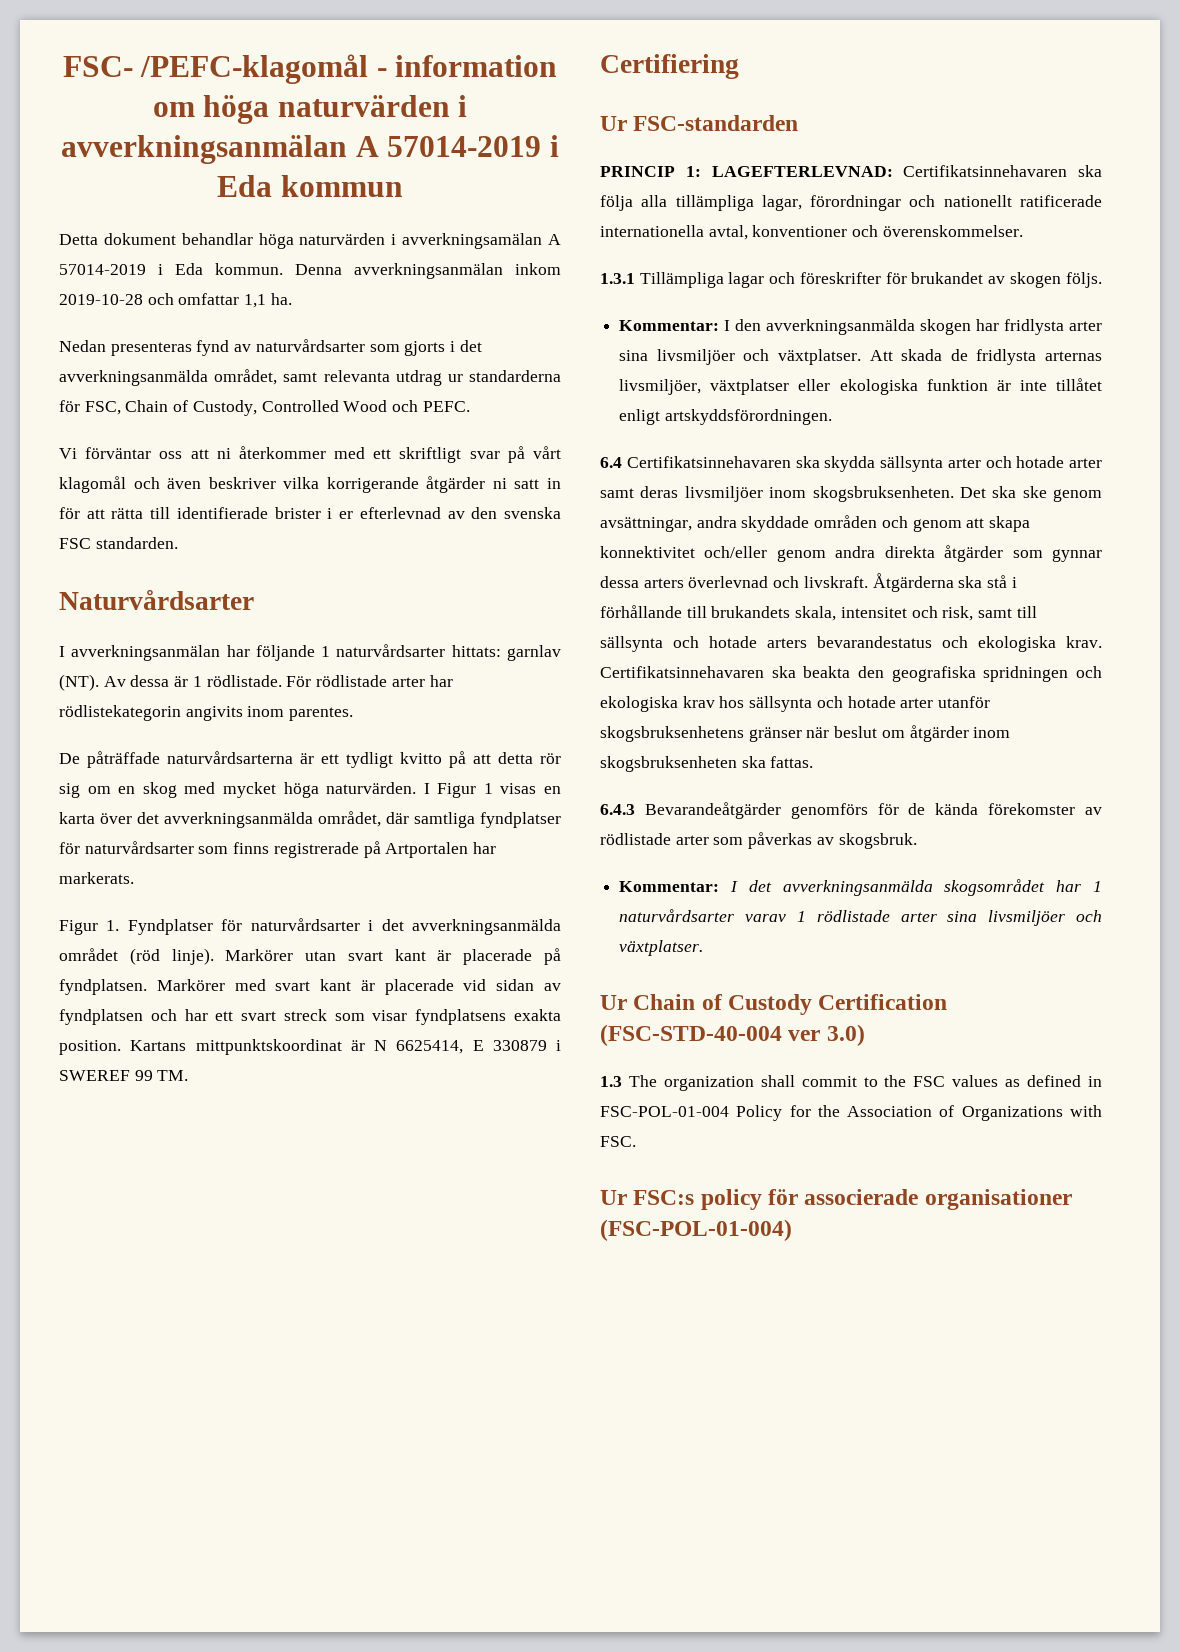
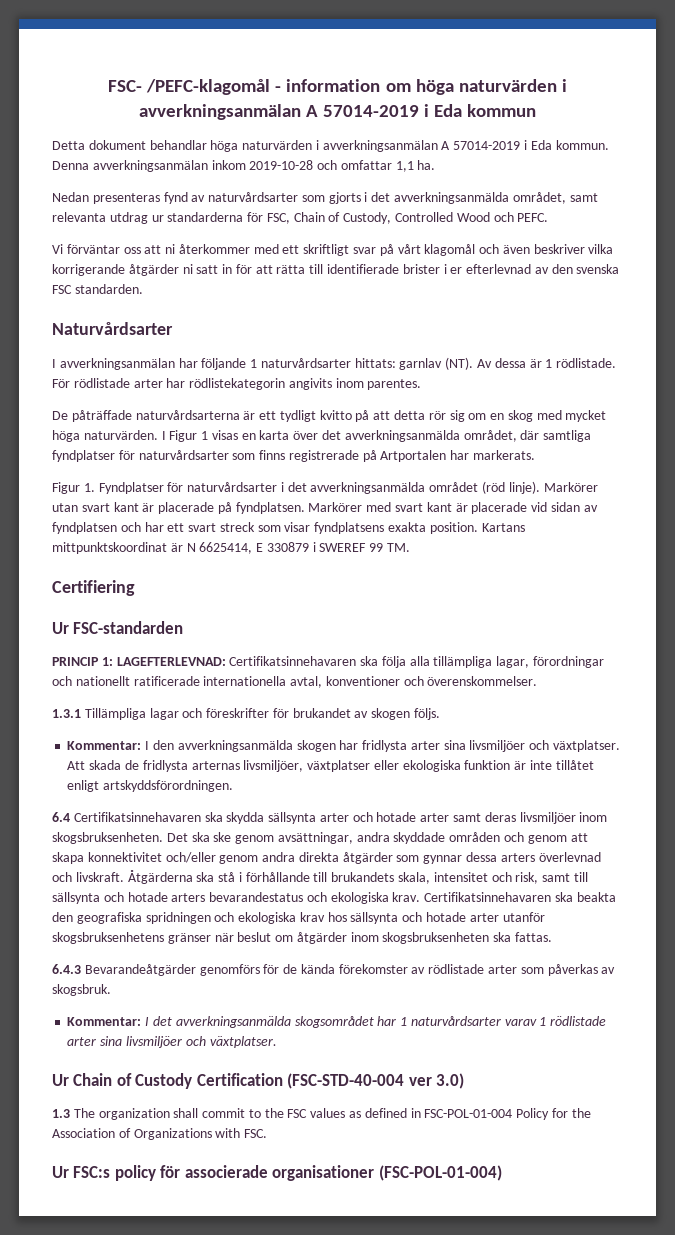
[402,233,543,249] avverkningsamälan -> [322,140,438,152] avverkningsanmälan

